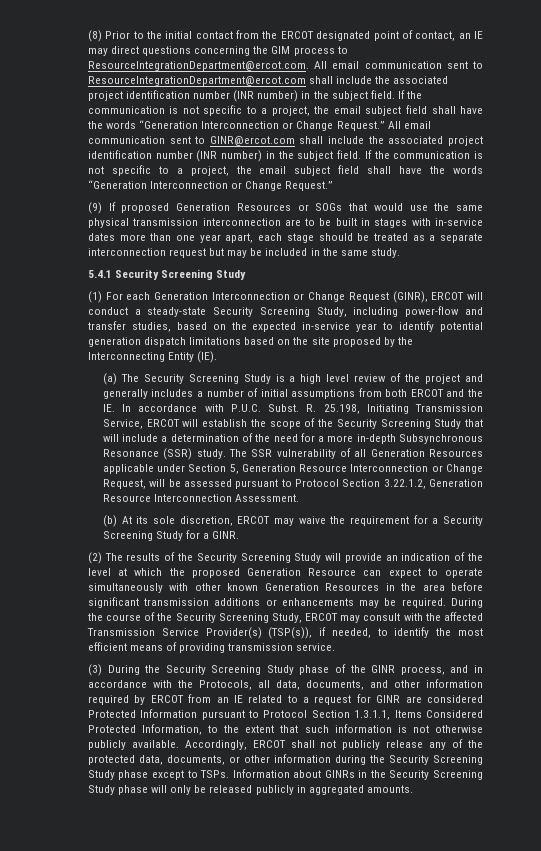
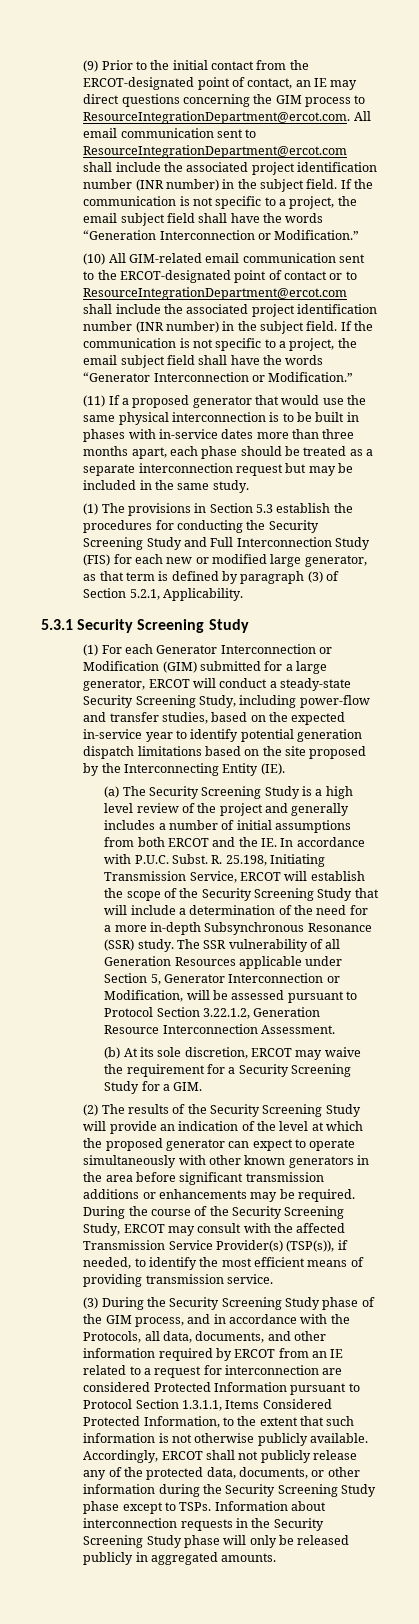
[87,30,102,42] (8) -> [83,60,99,72] (9)
[280,31,371,41] ERCOT designated -> [83,77,195,90] ERCOT-designated
[296,121,431,131] [87,136,295,146] Change Request.” All email communication sent to GINR@ercot.com -> [274,230,360,240] [83,253,366,265] [83,270,357,283] [83,287,348,300] Modification.” // (10) All GIM-related email communication sent to the ERCOT-designated point of contact or to ResourceIntegrationDepartment@ercot.com
[87,180,334,191] [87,202,343,214] “Generation Interconnection or Change Request.” // (9) If proposed Generation Resources or SOGs -> [83,372,354,382] [83,395,252,408] “Generator Interconnection or Modification.” // (11) If a proposed generator
[133,218,301,226] transmission interconnection are -> [171,412,280,422] interconnection is
[374,218,408,228] stages -> [83,429,126,442] phases
[176,234,221,243] one year -> [322,429,355,439] [83,446,129,456] three months
[286,233,314,243] stage -> [201,446,238,459] phase
[87,270,112,278] 5.4.1 -> [83,503,353,516] [83,520,319,533] [83,537,371,550] [83,554,367,567] [83,571,340,584] [83,588,243,601] [41,619,73,630] (1) The provisions in Section 5.3 establish the procedures for conducting the Security Screening Study and Full Interconnection Study (FIS) for each new or modified large generator, as that term is defined by paragraph (3) of Section 5.2.1, Applicability. // 5.3.1
[154,291,428,303] Generation Interconnection or Change Request (GINR), -> [156,644,333,654] [83,661,328,674] [83,679,146,691] Generator Interconnection or Modification (GIM) submitted for a large generator,
[241,464,484,474] [102,479,146,489] Generation Resource Interconnection or Change Request, -> [163,973,340,983] [104,990,184,1002] Generator Interconnection or Modification,
[212,531,240,539] GINR. -> [173,1082,203,1091] GIM.
[246,568,357,576] Generation Resource -> [165,1139,225,1151] generator
[264,583,380,591] Generation Resources -> [288,1156,354,1168] generators
[371,665,396,673] GINR -> [105,1315,132,1324] GIM
[376,695,401,703] GINR -> [225,1365,320,1375] interconnection
[324,770,355,778] GINRs -> [83,1518,233,1531] interconnection requests

